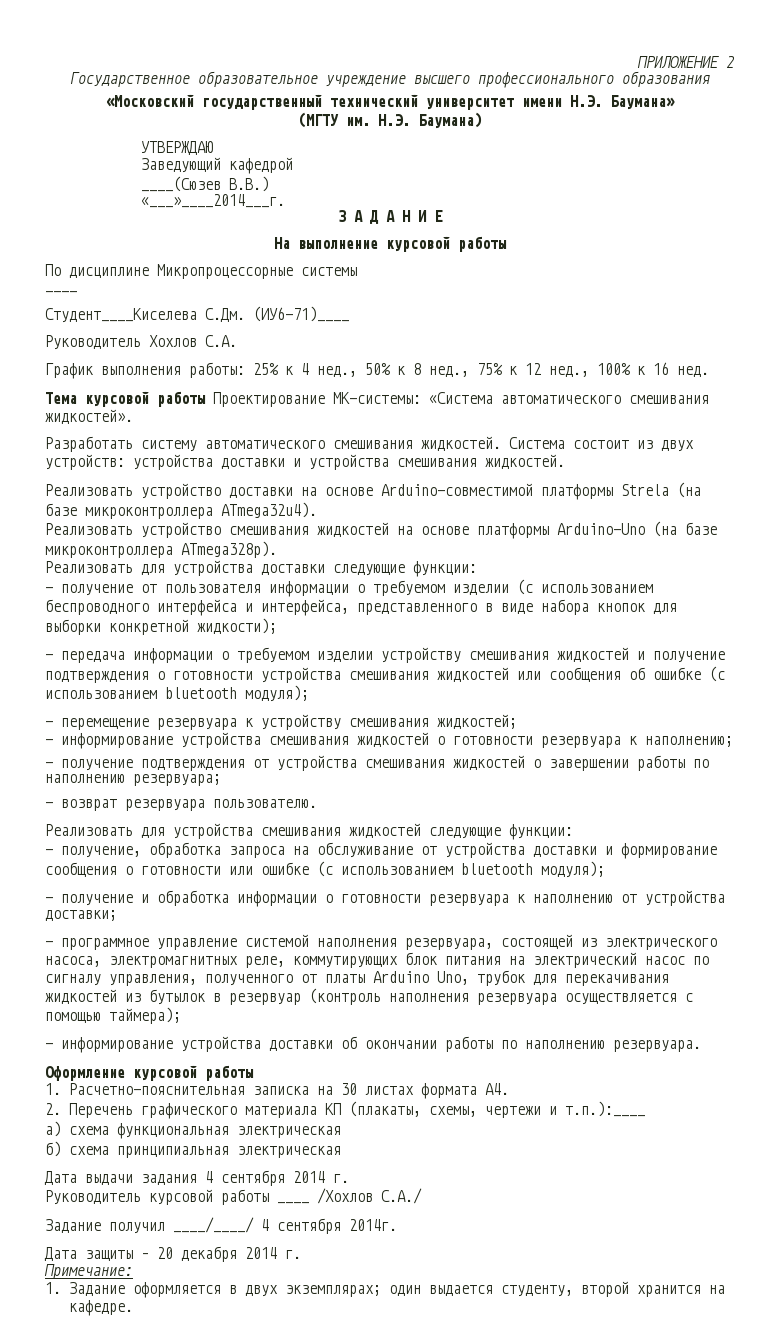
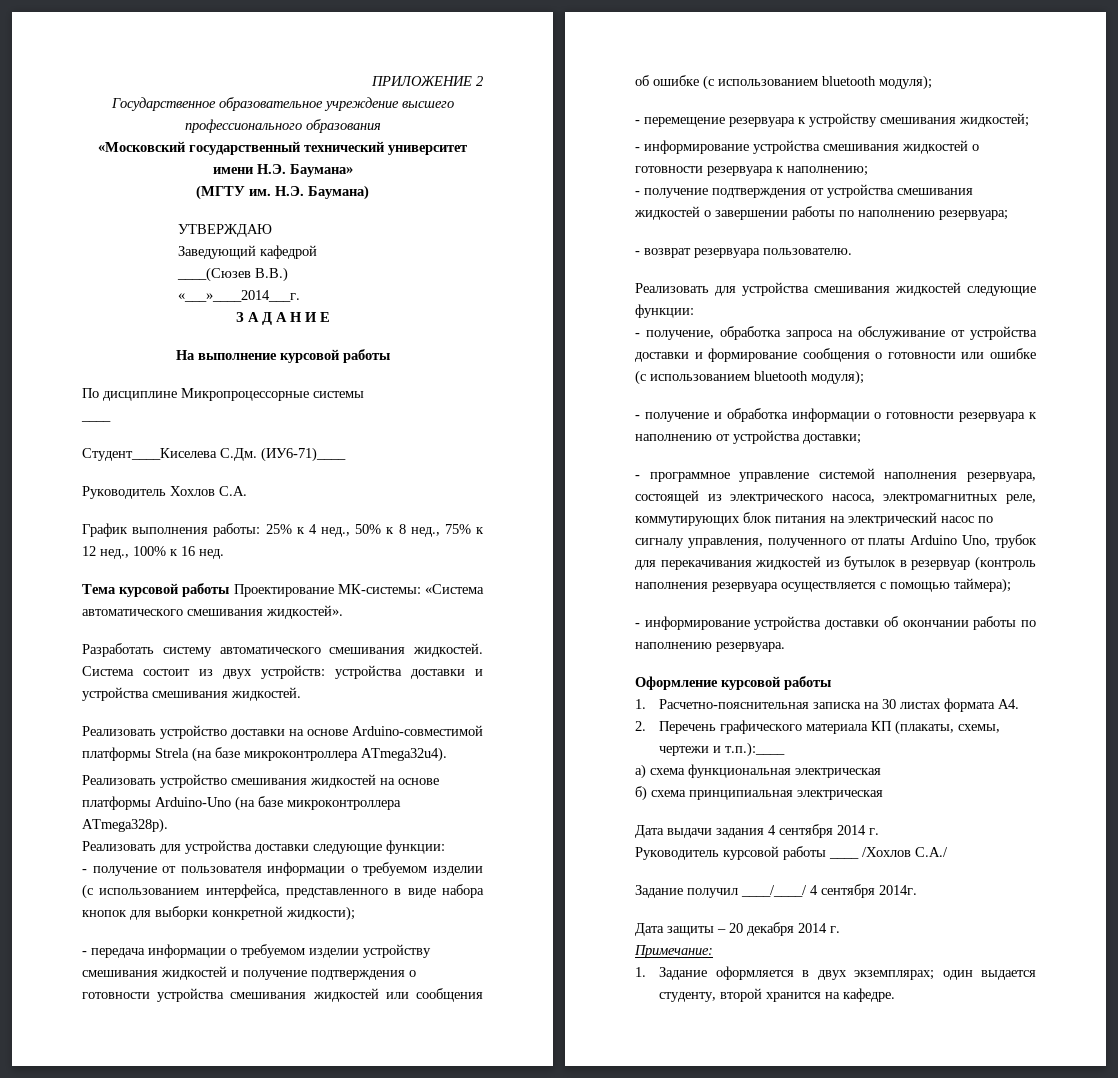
[45,599,253,616] беспроводного интерфейса и -> (200, 891) none

